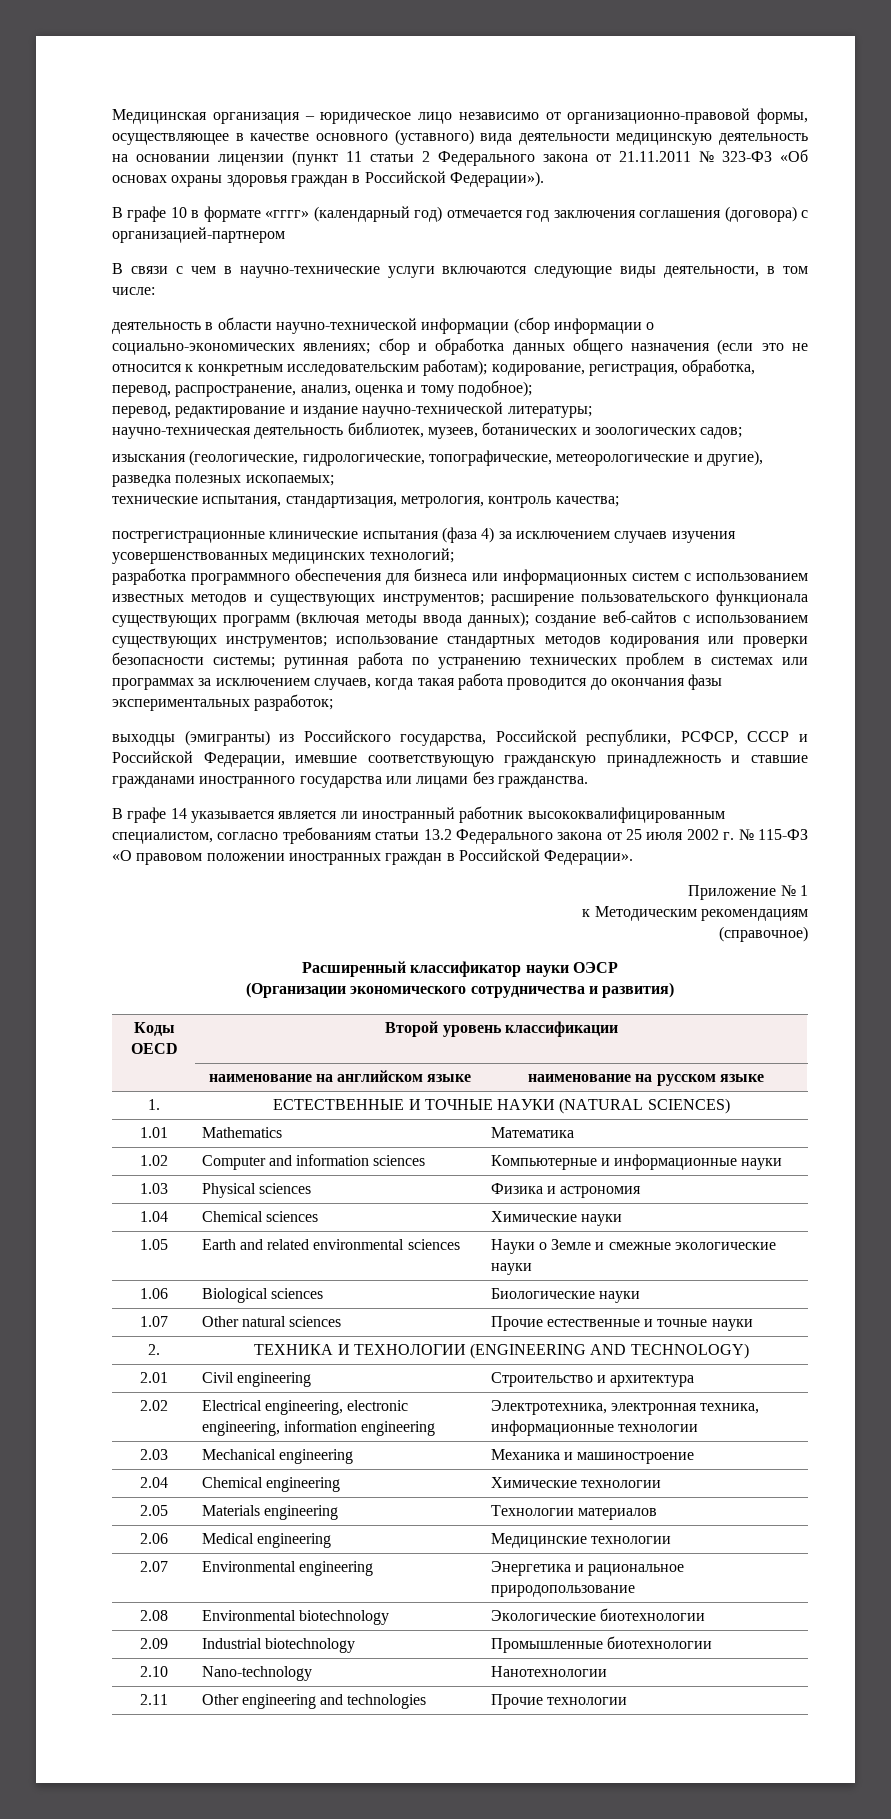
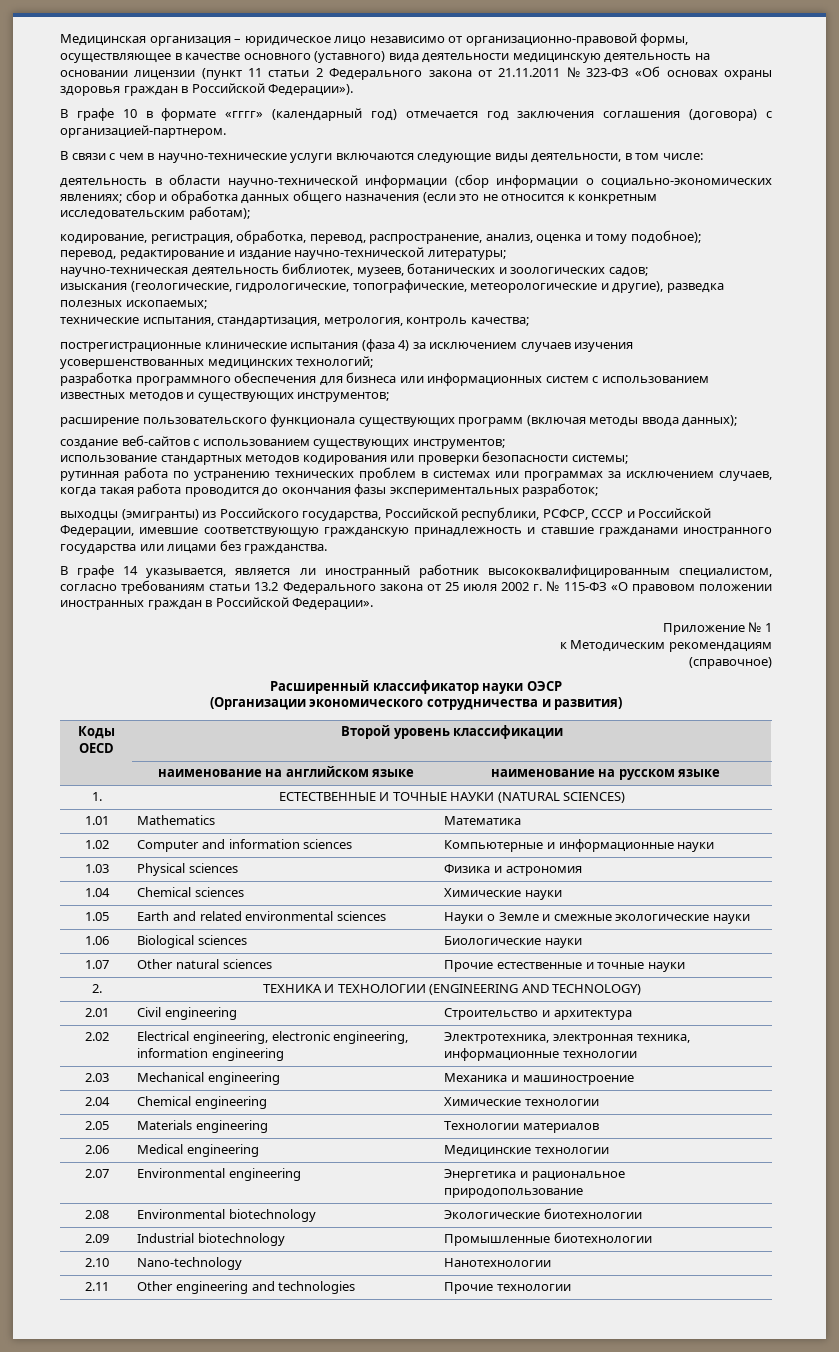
[112,227,285,243] организацией-партнером -> [60,125,226,138] организацией-партнером.
(488, 367) none -> (250, 213) //
(484, 600) none -> (390, 397) //
(530, 619) none -> (738, 421) //
(328, 642) none -> (505, 444) //
(276, 662) none -> (628, 459) //
[190,811,275,823] указывается -> [146,568,227,578] указывается,

